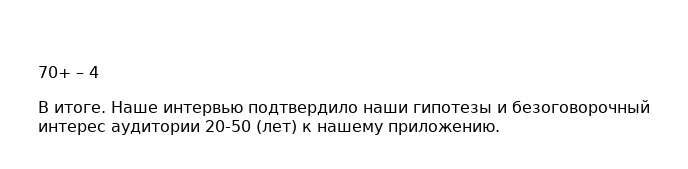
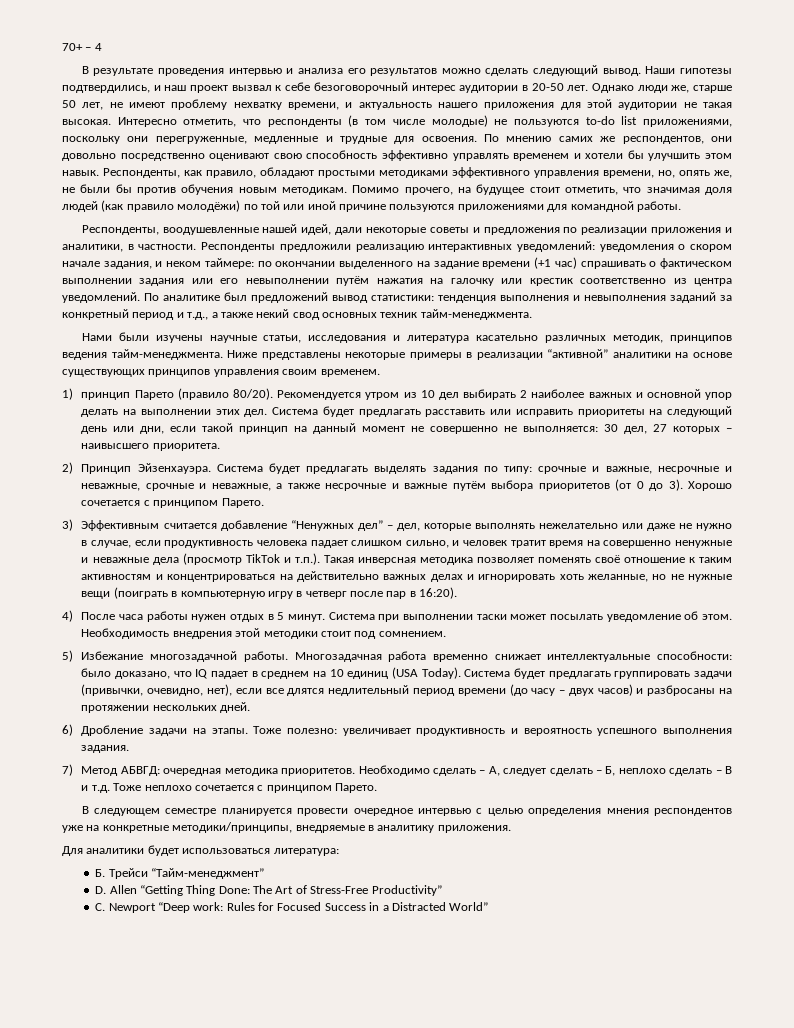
[54,100,650,116] [38,120,500,135] итоге. Наше интервью подтвердило наши гипотезы и безоговорочный интерес аудитории 20-50 (лет) к нашему приложению. -> [93,65,732,76] [62,82,732,93] [62,99,732,110] [62,115,732,127] [62,134,732,144] [62,150,733,161] [62,167,732,178] [62,184,732,195] [62,200,681,212] [81,224,732,235] [62,241,732,252] [62,257,733,269] [62,276,732,286] [62,292,732,303] [62,309,532,320] [81,332,732,343] [62,349,732,360] [62,369,380,377] [62,388,732,400] [81,406,733,417] [81,423,733,434] [81,443,220,451] [62,462,732,474] [81,479,732,491] [81,498,264,508] [62,519,732,531] [81,540,732,548] [81,553,732,565] [81,571,732,582] [81,587,458,599] [62,610,732,622] [81,628,446,639] [62,650,732,662] [81,667,732,679] [81,684,732,696] [81,702,251,713] [62,724,733,736] [81,745,130,753] [62,764,732,776] [81,783,378,793] [81,806,732,816] [62,822,511,833] [62,845,339,856] [95,868,264,879] [95,885,442,896] [95,902,489,913] результате проведения интервью и анализа его результатов можно сделать следующий вывод. Наши гипотезы подтвердились, и наш проект вызвал к себе безоговорочный интерес аудитории в 20-50 лет. Однако люди же, старше 50 лет, не имеют проблему нехватку времени, и актуальность нашего приложения для этой аудитории не такая высокая. Интересно отметить, что респонденты (в том числе молодые) не пользуются to-do list приложениями, поскольку они перегруженные, медленные и трудные для освоения. По мнению самих же респондентов, они довольно посредственно оценивают свою способность эффективно управлять временем и хотели бы улучшить этом навык. Респонденты, как правило, обладают простыми методиками эффективного управления времени, но, опять же, не были бы против обучения новым методикам. Помимо прочего, на будущее стоит отметить, что значимая доля людей (как правило молодёжи) по той или иной причине пользуются приложениями для командной работы. // Респонденты, воодушевленные нашей идей, дали некоторые советы и предложения по реализации приложения и аналитики, в частности. Респонденты предложили реализацию интерактивных уведомлений: уведомления о скором начале задания, и неком таймере: по окончании выделенного на задание времени (+1 час) спрашивать о фактическом выполнении задания или его невыполнении путём нажатия на галочку или крестик соответственно из центра уведомлений. По аналитике был предложений вывод статистики: тенденция выполнения и невыполнения заданий за конкретный период и т.д., а также некий свод основных техник тайм-менеджмента. // Нами были изучены научные статьи, исследования и литература касательно различных методик, принципов ведения тайм-менеджмента. Ниже представлены некоторые примеры в реализации “активной” аналитики на основе существующих принципов управления своим временем. // 1) принцип Парето (правило 80/20). Рекомендуется утром из 10 дел выбирать 2 наиболее важных и основной упор делать на выполнении этих дел. Система будет предлагать расставить или исправить приоритеты на следующий день или дни, если такой принцип на данный момент не совершенно не выполняется: 30 дел, 27 которых – наивысшего приоритета. // 2) Принцип Эйзенхауэра. Система будет предлагать выделять задания по типу: срочные и важные, несрочные и неважные, срочные и неважные, а также несрочные и важные путём выбора приоритетов (от 0 до 3). Хорошо сочетается с принципом Парето. // 3) Эффективным считается добавление “Ненужных дел” – дел, которые выполнять нежелательно или даже не нужно в случае, если продуктивность человека падает слишком сильно, и человек тратит время на совершенно ненужные и неважные дела (просмотр TikTok и т.п.). Такая инверсная методика позволяет поменять своё отношение к таким активностям и концентрироваться на действительно важных делах и игнорировать хоть желанные, но не нужные вещи (поиграть в компьютерную игру в четверг после пар в 16:20). // 4) После часа работы нужен отдых в 5 минут. Система при выполнении таски может посылать уведомление об этом. Необходимость внедрения этой методики стоит под сомнением. // 5) Избежание многозадачной работы. Многозадачная работа временно снижает интеллектуальные способности: было доказано, что IQ падает в среднем на 10 единиц (USA Today). Система будет предлагать группировать задачи (привычки, очевидно, нет), если все длятся недлительный период времени (до часу – двух часов) и разбросаны на протяжении нескольких дней. // 6) Дробление задачи на этапы. Тоже полезно: увеличивает продуктивность и вероятность успешного выполнения задания. // 7) Метод АБВГД: очередная методика приоритетов. Необходимо сделать – А, следует сделать – Б, неплохо сделать – В и т.д. Тоже неплохо сочетается с принципом Парето. // В следующем семестре планируется провести очередное интервью с целью определения мнения респондентов уже на конкретные методики/принципы, внедряемые в аналитику приложения. // Для аналитики будет использоваться литература: // Б. Трейси “Тайм-менеджмент” // D. Allen “Getting Thing Done: The Art of Stress-Free Productivity” // C. Newport “Deep work: Rules for Focused Success in a Distracted World”

